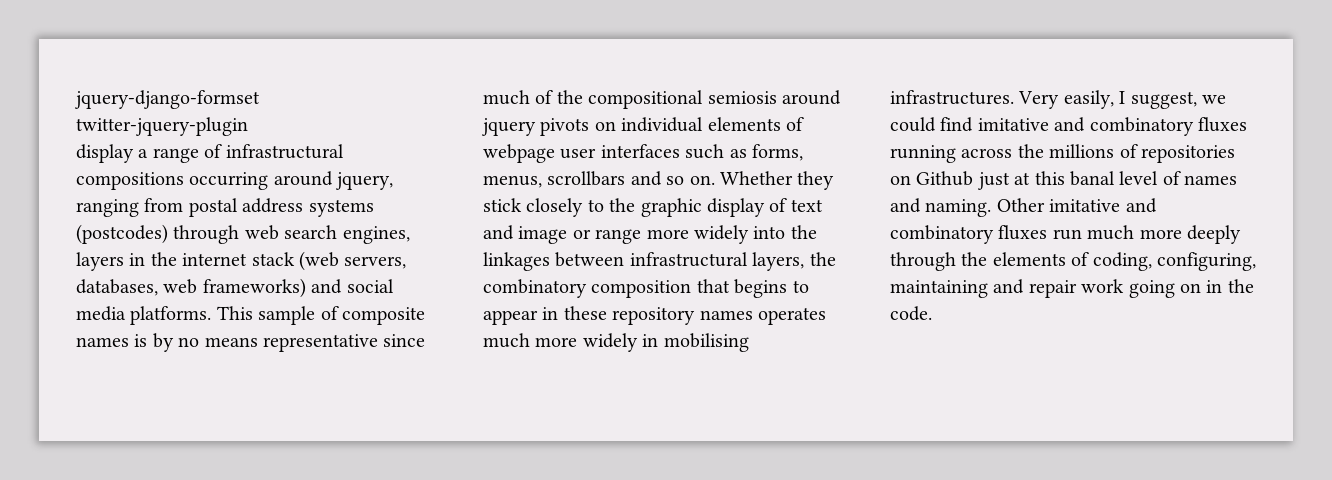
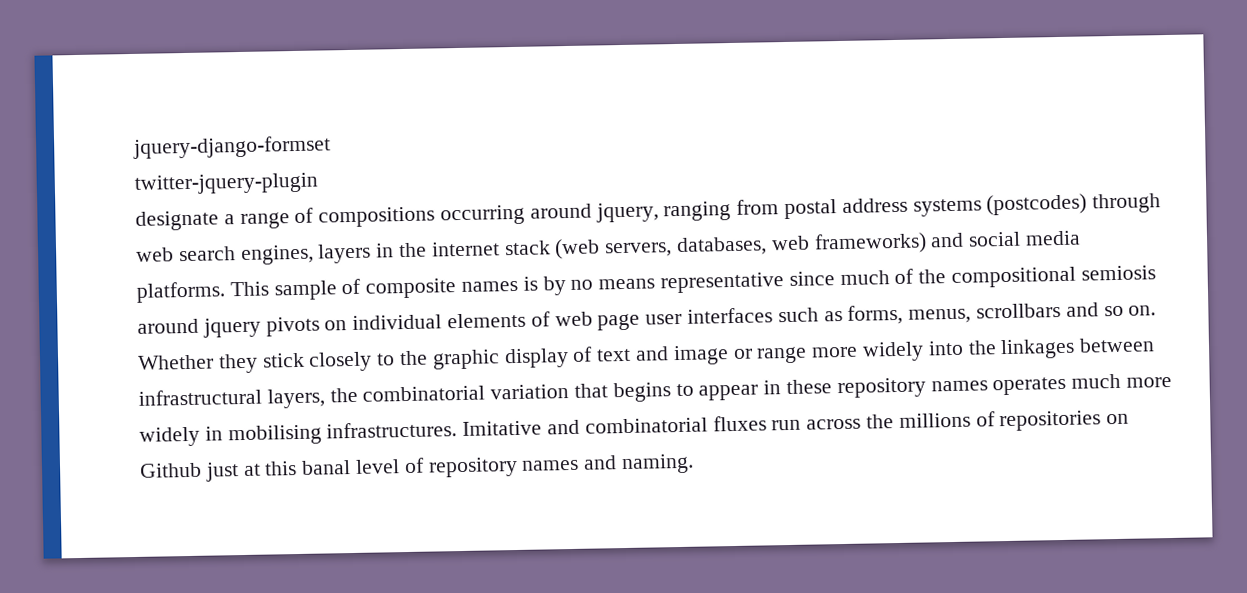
[76,144,134,163] display -> [135,210,219,231] designate
[225,144,344,159] infrastructural -> (315, 215) none
[483,144,555,163] webpage -> [554,311,641,331] web page
[483,279,692,298] combinatory composition -> [362,384,570,402] combinatorial variation
[1018,90,1226,109] [890,117,1247,136] [890,145,956,163] Very easily, I suggest, we could find imitative and combinatory fluxes running -> [462,415,802,436] Imitative and combinatorial fluxes run
(1181, 178) none -> [427,456,518,478] repository
[996,198,1157,213] [890,225,1241,244] [890,252,1256,271] [890,279,1254,298] [890,306,932,321] Other imitative and combinatory fluxes run much more deeply through the elements of coding, configuring, maintaining and repair work going on in the code. -> (695, 464) none

